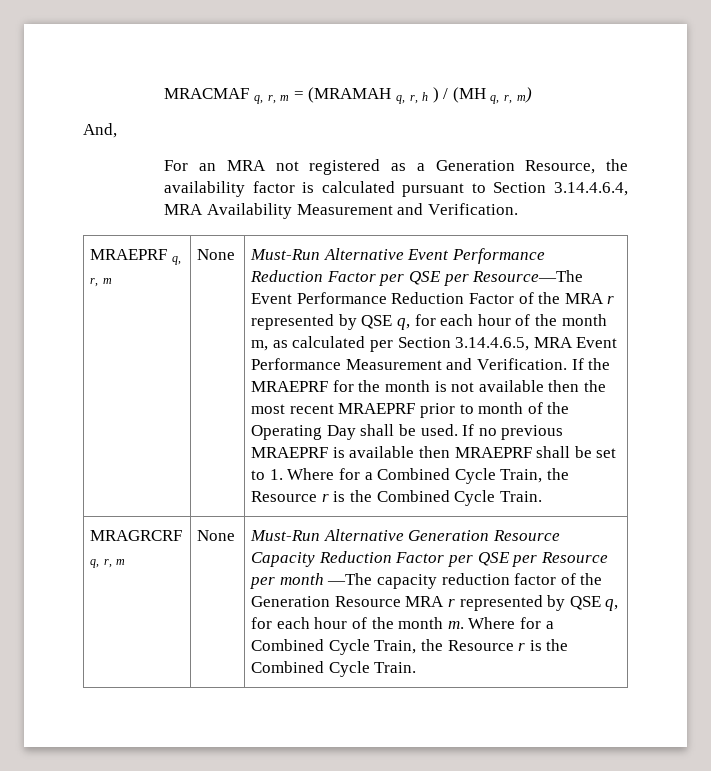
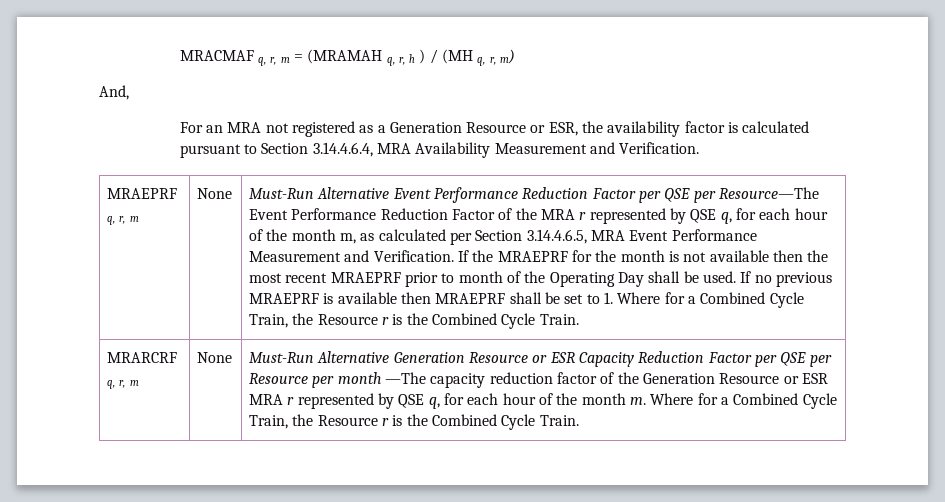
[525,160,596,174] Resource, -> [466,122,578,136] Resource or ESR,
[90,530,183,541] MRAGRCRF -> [107,352,178,363] MRARCRF
(561, 535) none -> [532,352,575,363] or ESR
(401, 601) none -> [783,373,828,384] or ESR

